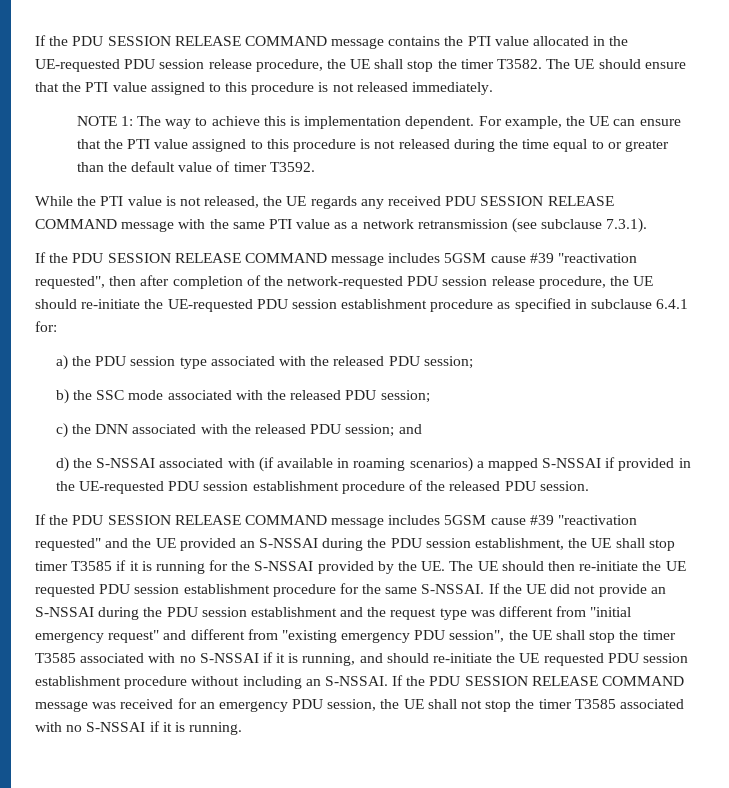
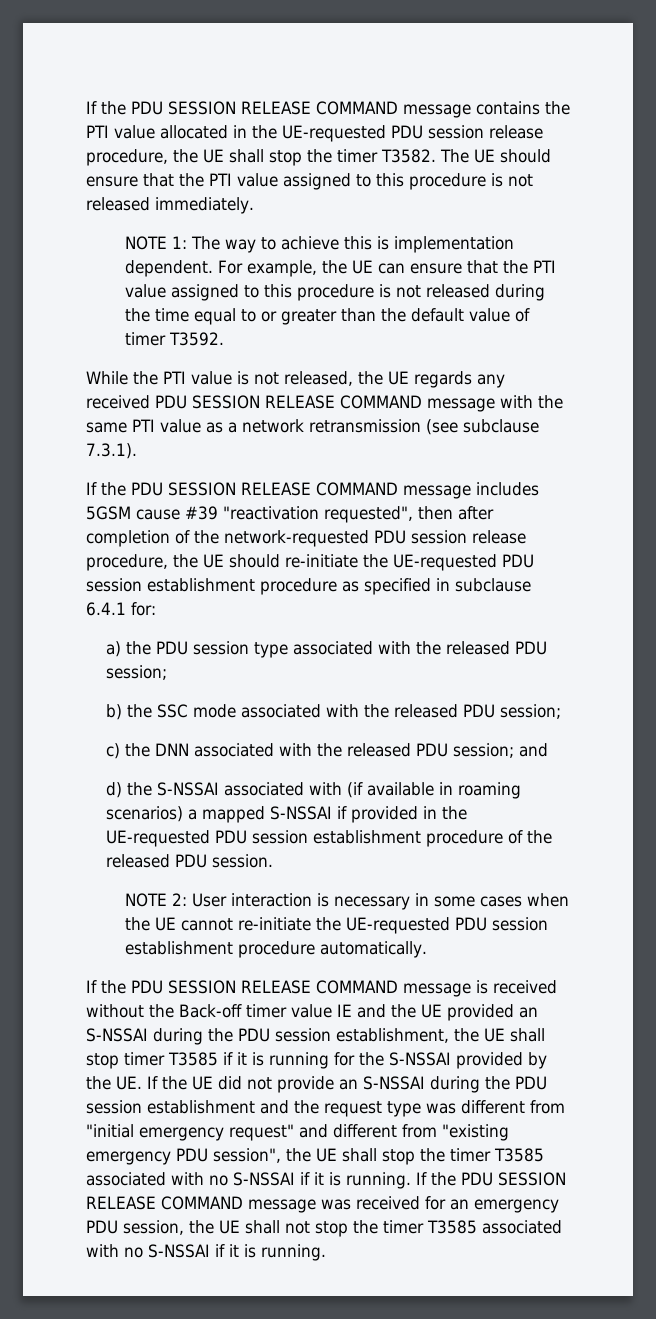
[35,514,638,528] [35,538,101,551] // If the PDU SESSION RELEASE COMMAND message includes 5GSM cause #39 "reactivation requested" -> [125,893,570,910] [125,917,549,934] [125,941,428,958] [86,980,557,997] [86,1004,352,1018] // NOTE 2: User interaction is necessary in some cases when the UE cannot re-initiate the UE-requested PDU session establishment procedure automatically. // If the PDU SESSION RELEASE COMMAND message is received without the Back-off timer value IE
[449,561,686,571] [35,583,485,597] The UE should then re-initiate the UE requested PDU session establishment procedure for the same S-NSSAI. -> (142, 1083) none
[302,653,688,666] [35,676,388,689] running, and should re-initiate the UE requested PDU session establishment procedure without including an S-NSSAI. -> [346,1172,411,1189] running.

